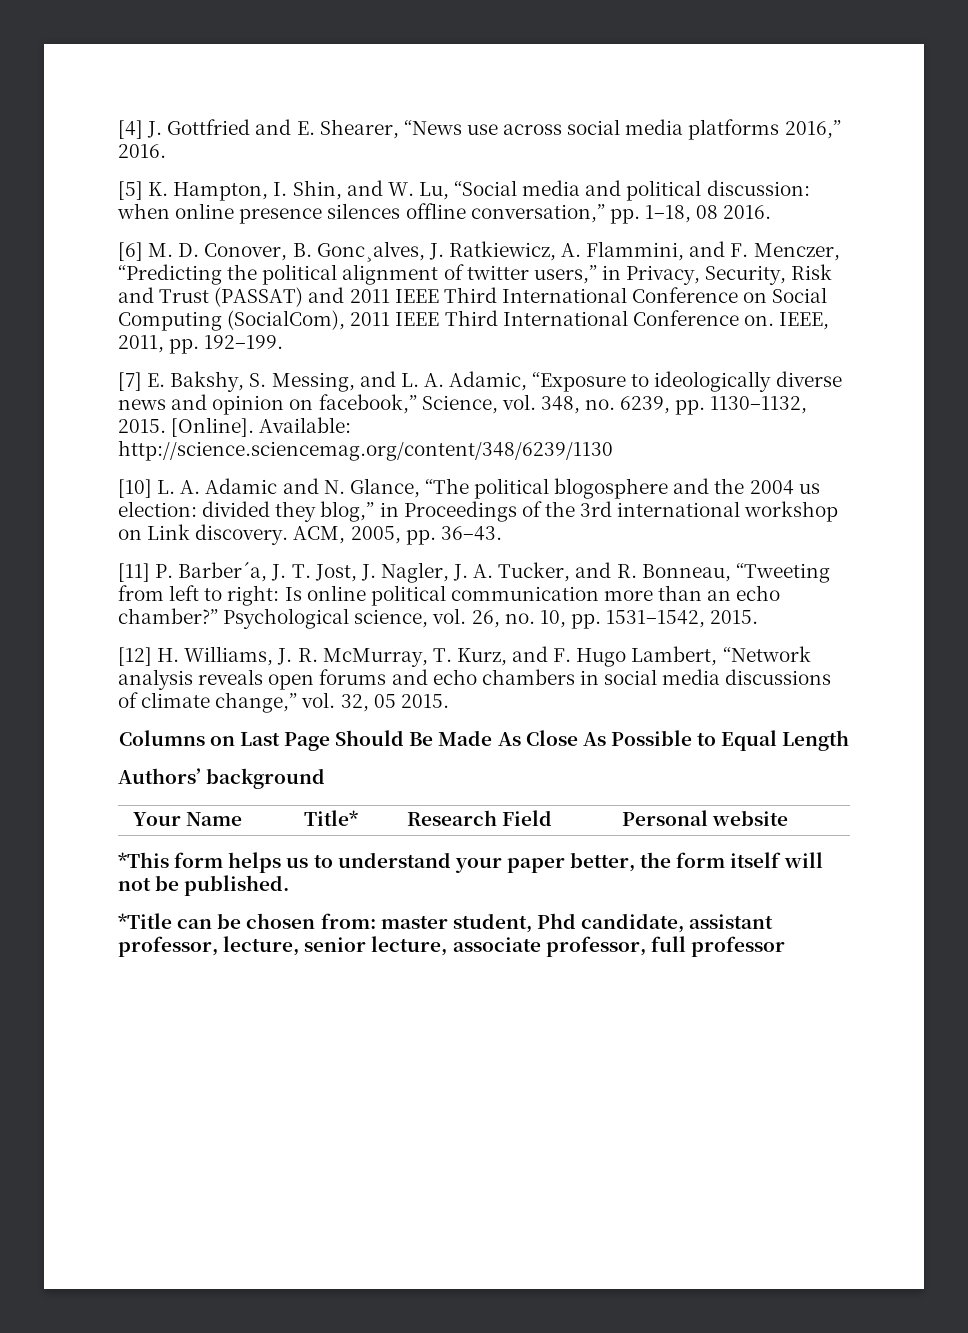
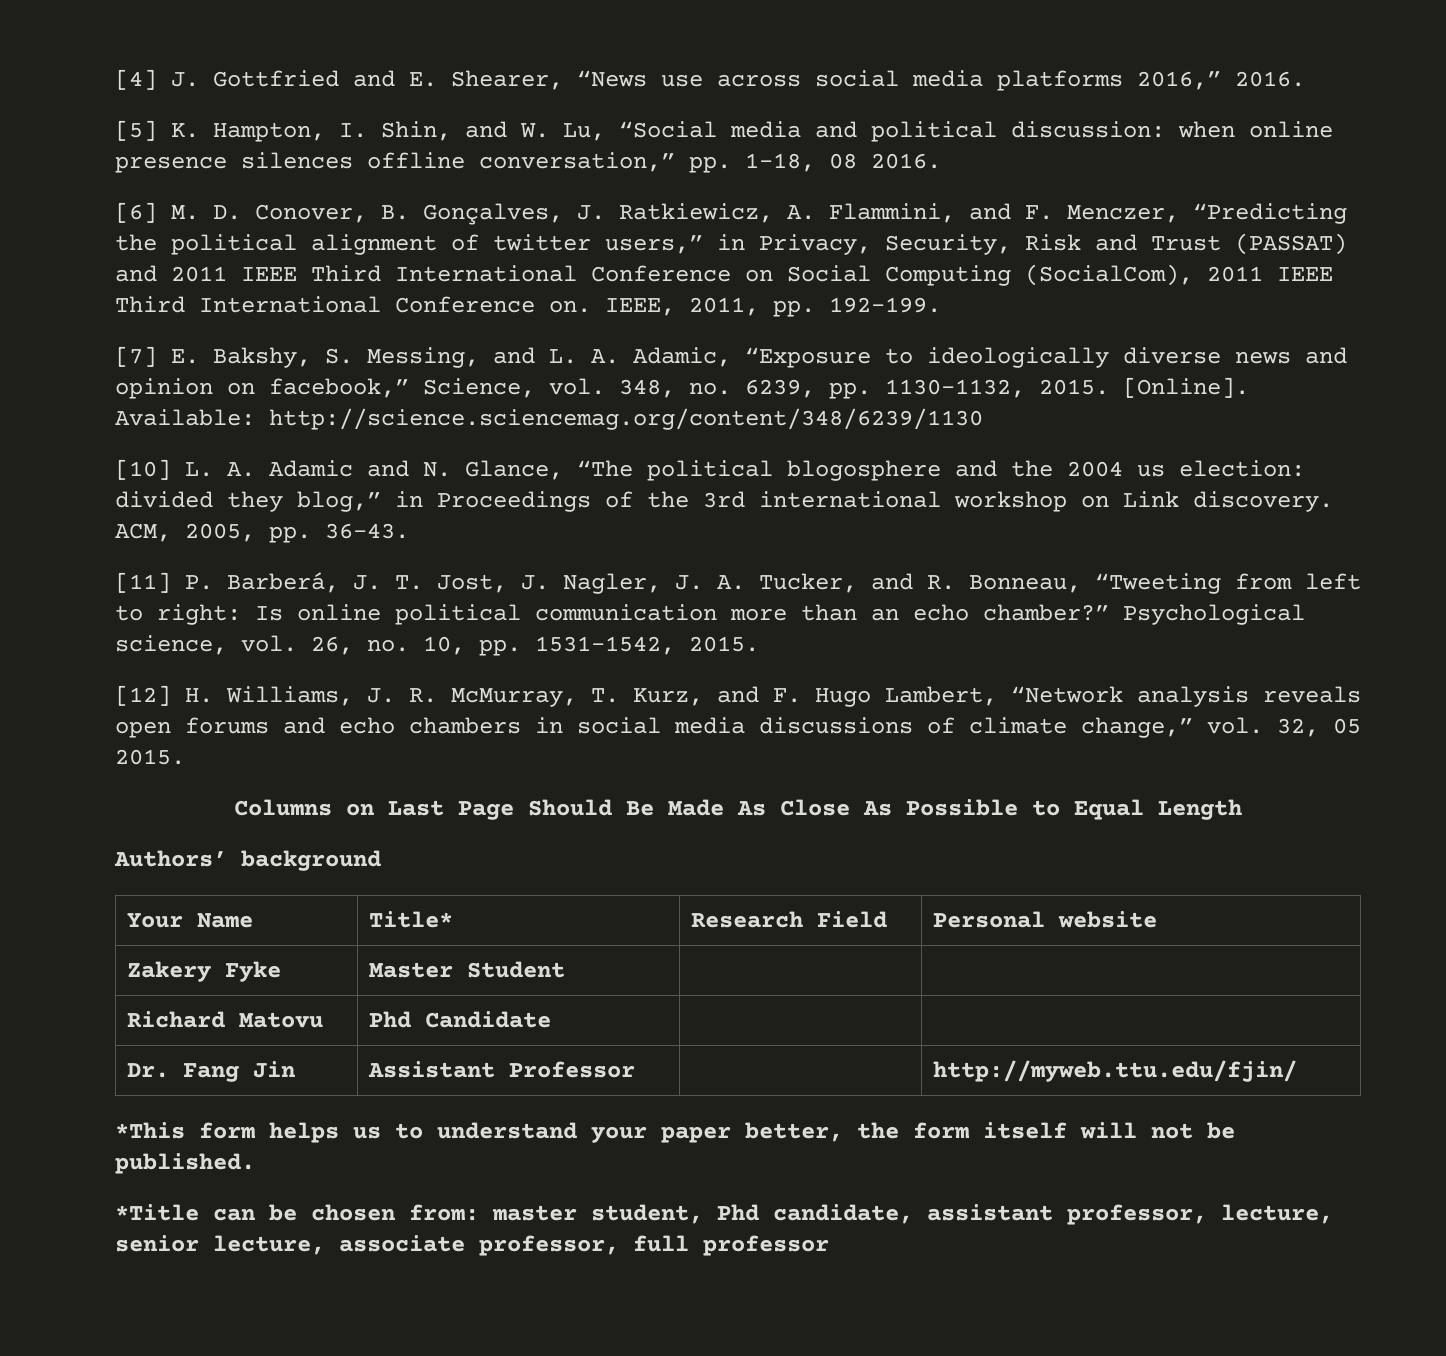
[316,241,425,262] Gonc¸alves, -> [423,203,563,225] Gonçalves,
[178,562,268,582] Barber´a, -> [227,572,339,593] Barberá,
(788, 818) none -> [126,961,281,982] [368,961,565,978] [126,1011,323,1028] [368,1011,551,1028] [126,1061,296,1082] [367,1061,635,1078] [932,1060,1297,1082] // Zakery Fyke | Master Student | | // Richard Matovu | Phd Candidate | | // Dr. Fang Jin | Assistant Professor | | http://myweb.ttu.edu/fjin/

